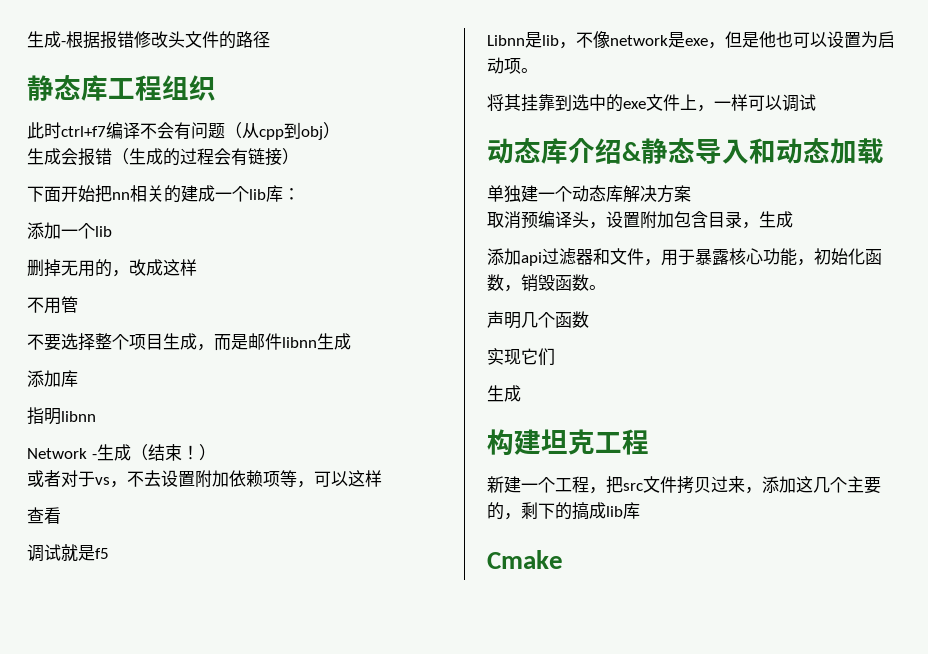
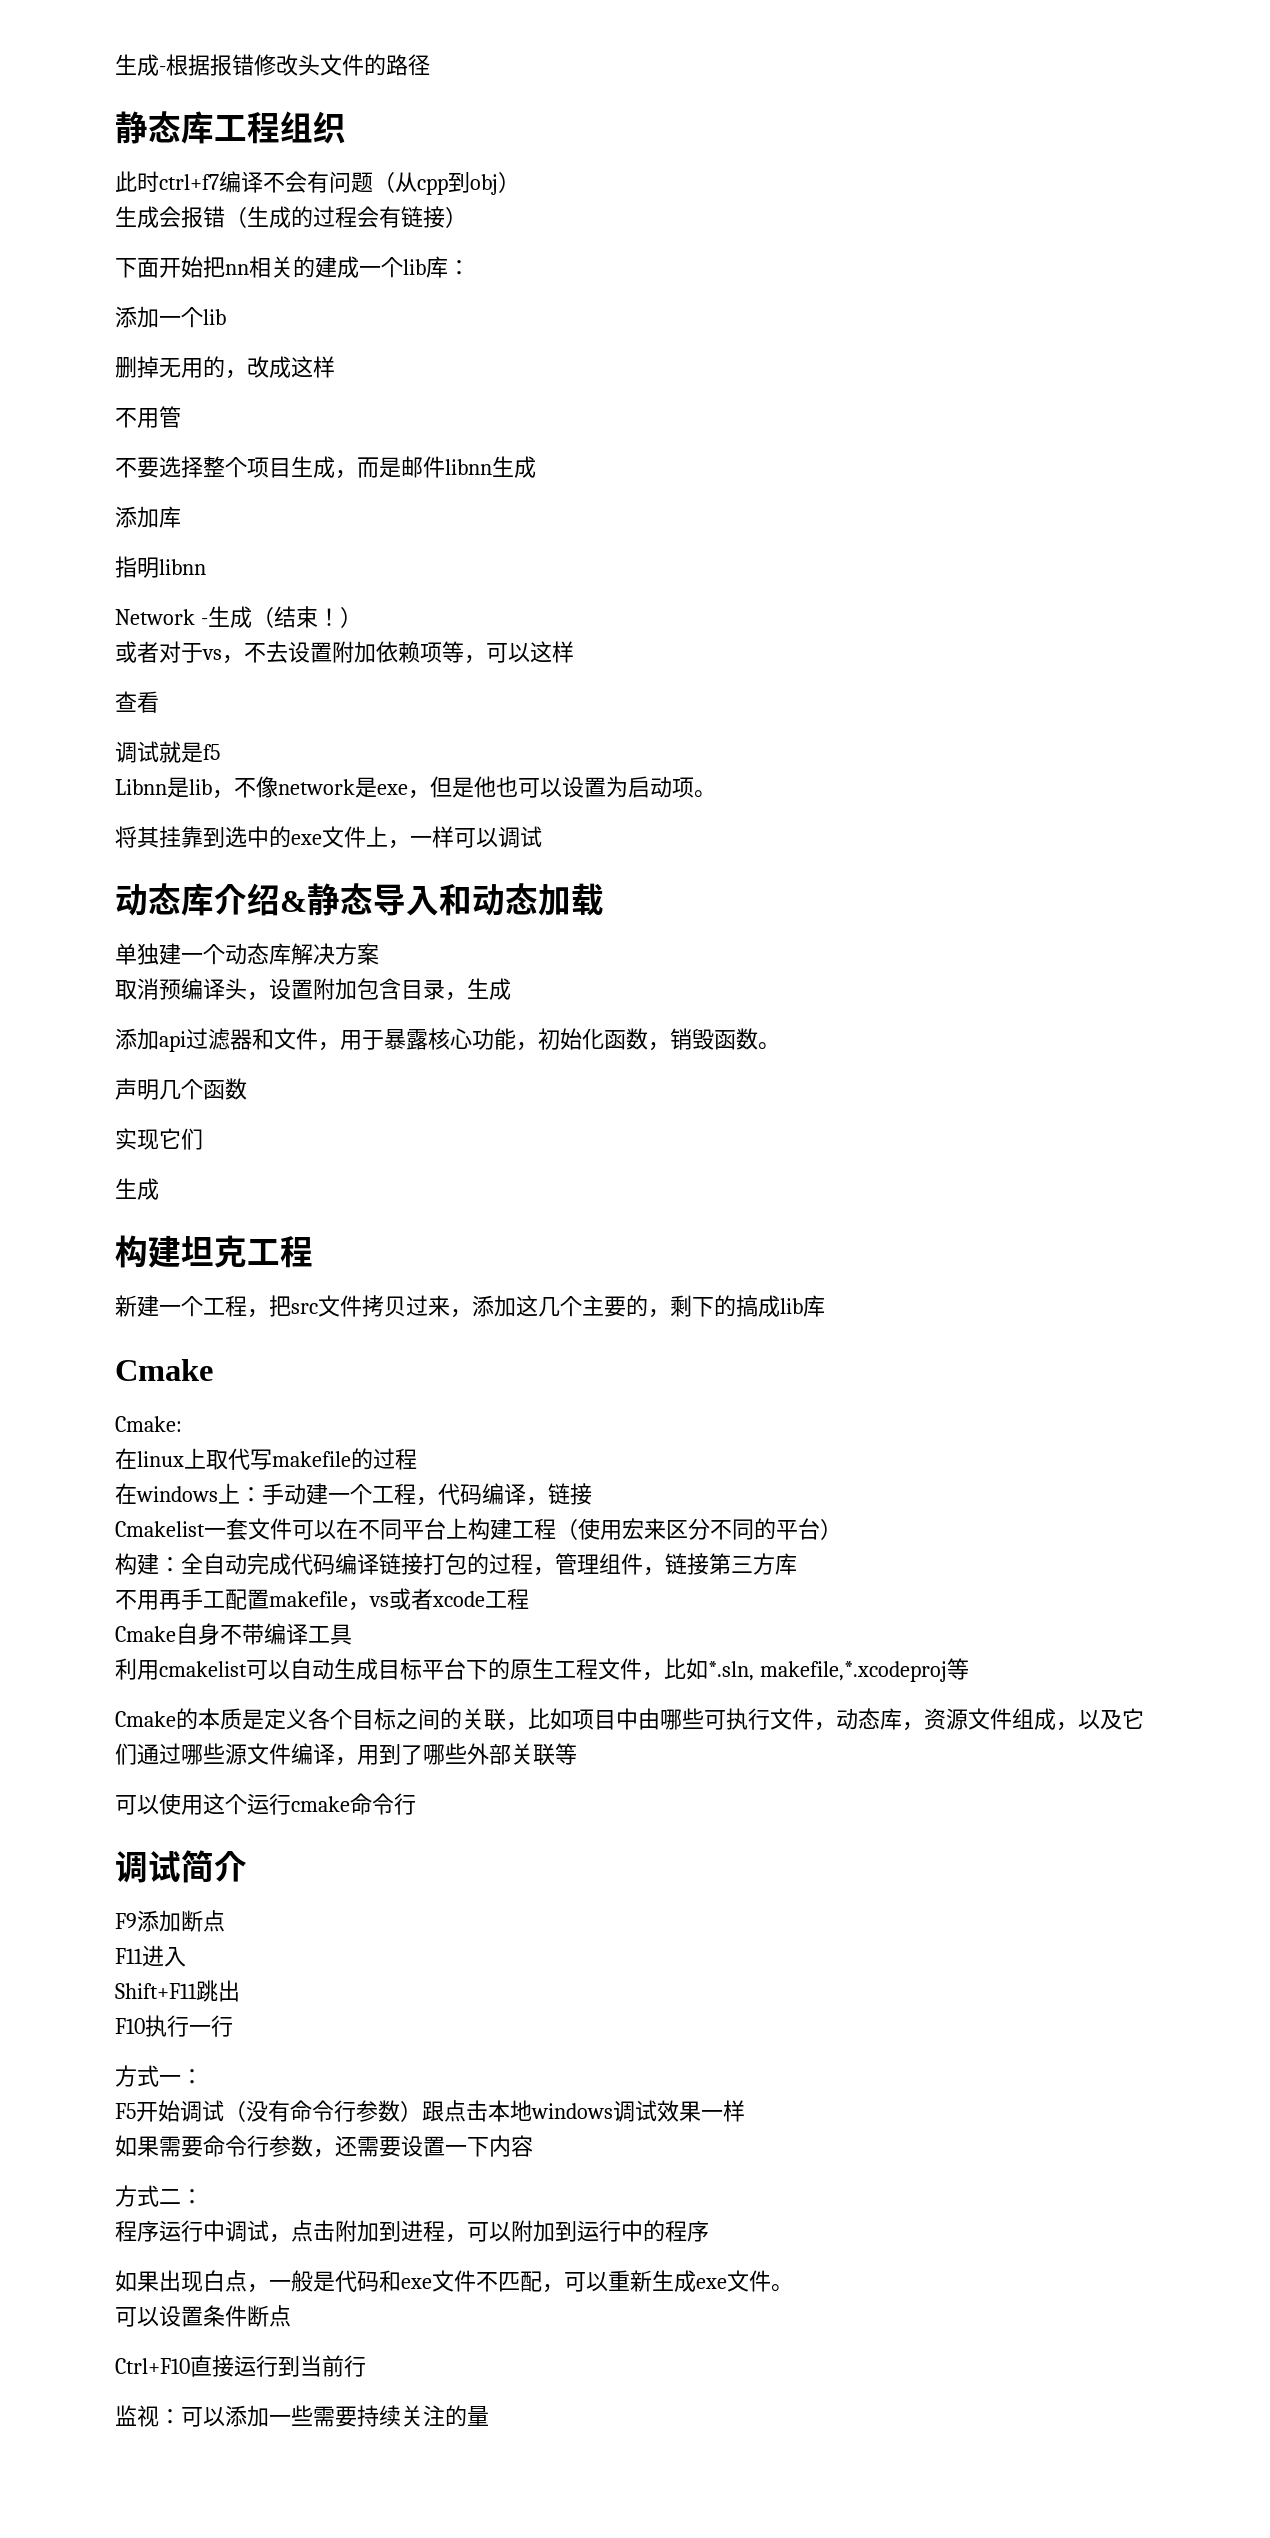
(563, 559) none -> [115,1416,182,1432] [115,1448,417,1470] [115,1483,592,1506] [115,1518,842,1540] [115,1553,797,1576] [115,1588,529,1611] [115,1623,352,1645] [115,1658,969,1682] [115,1708,1144,1731] [115,1743,577,1766] [115,1793,416,1815] [115,1850,247,1883] [115,1910,225,1932] [115,1945,186,1967] [115,1980,240,2002] [115,2015,233,2037] [115,2065,203,2087] [115,2100,745,2122] [115,2135,533,2158] [115,2185,203,2207] [115,2220,709,2243] [115,2270,793,2293] [115,2305,291,2327] [115,2355,366,2377] [115,2405,489,2427] // Cmake: // 在linux上取代写makefile的过程 // 在windows上：手动建一个工程，代码编译，链接 // Cmakelist一套文件可以在不同平台上构建工程（使用宏来区分不同的平台） // 构建：全自动完成代码编译链接打包的过程，管理组件，链接第三方库 // 不用再手工配置makefile，vs或者xcode工程 // Cmake自身不带编译工具 // 利用cmakelist可以自动生成目标平台下的原生工程文件，比如*.sln, makefile,*.xcodeproj等 // Cmake的本质是定义各个目标之间的关联，比如项目中由哪些可执行文件，动态库，资源文件组成，以及它们通过哪些源文件编译，用到了哪些外部关联等 // 可以使用这个运行cmake命令行 // 调试简介 // F9添加断点 // F11进入 // Shift+F11跳出 // F10执行一行 // 方式一： // F5开始调试（没有命令行参数）跟点击本地windows调试效果一样 // 如果需要命令行参数，还需要设置一下内容 // 方式二： // 程序运行中调试，点击附加到进程，可以附加到运行中的程序 // 如果出现白点，一般是代码和exe文件不匹配，可以重新生成exe文件。 // 可以设置条件断点 // Ctrl+F10直接运行到当前行 // 监视：可以添加一些需要持续关注的量

